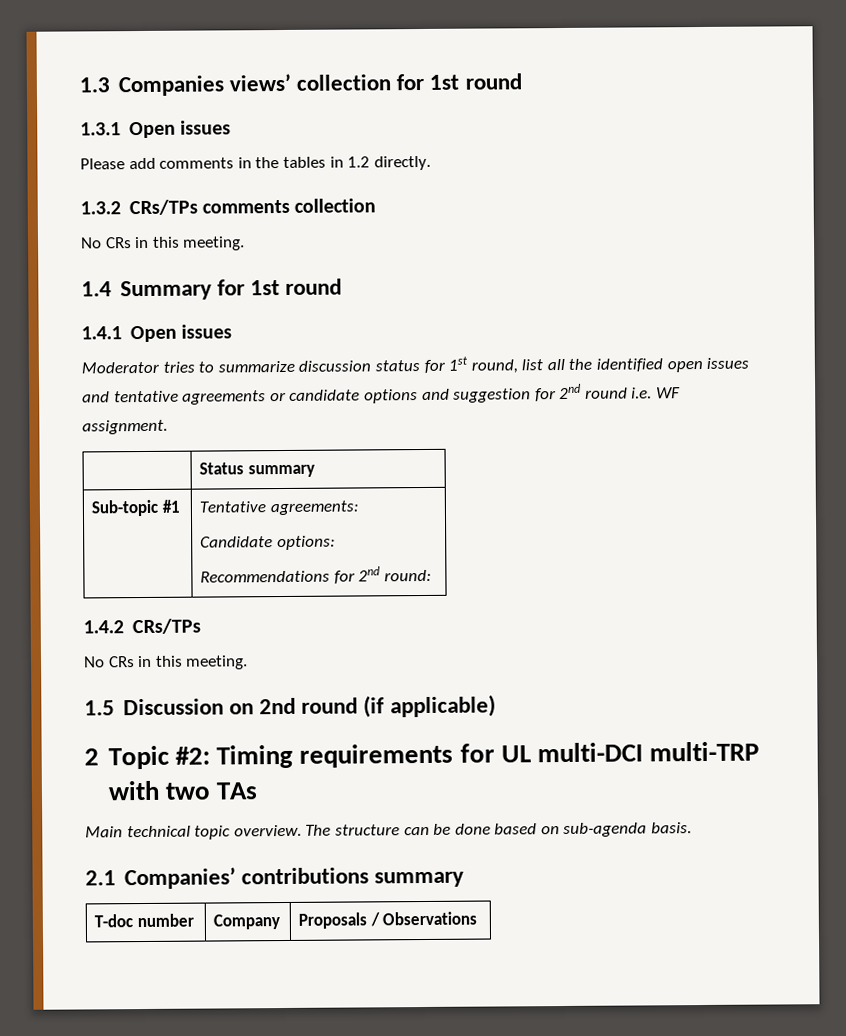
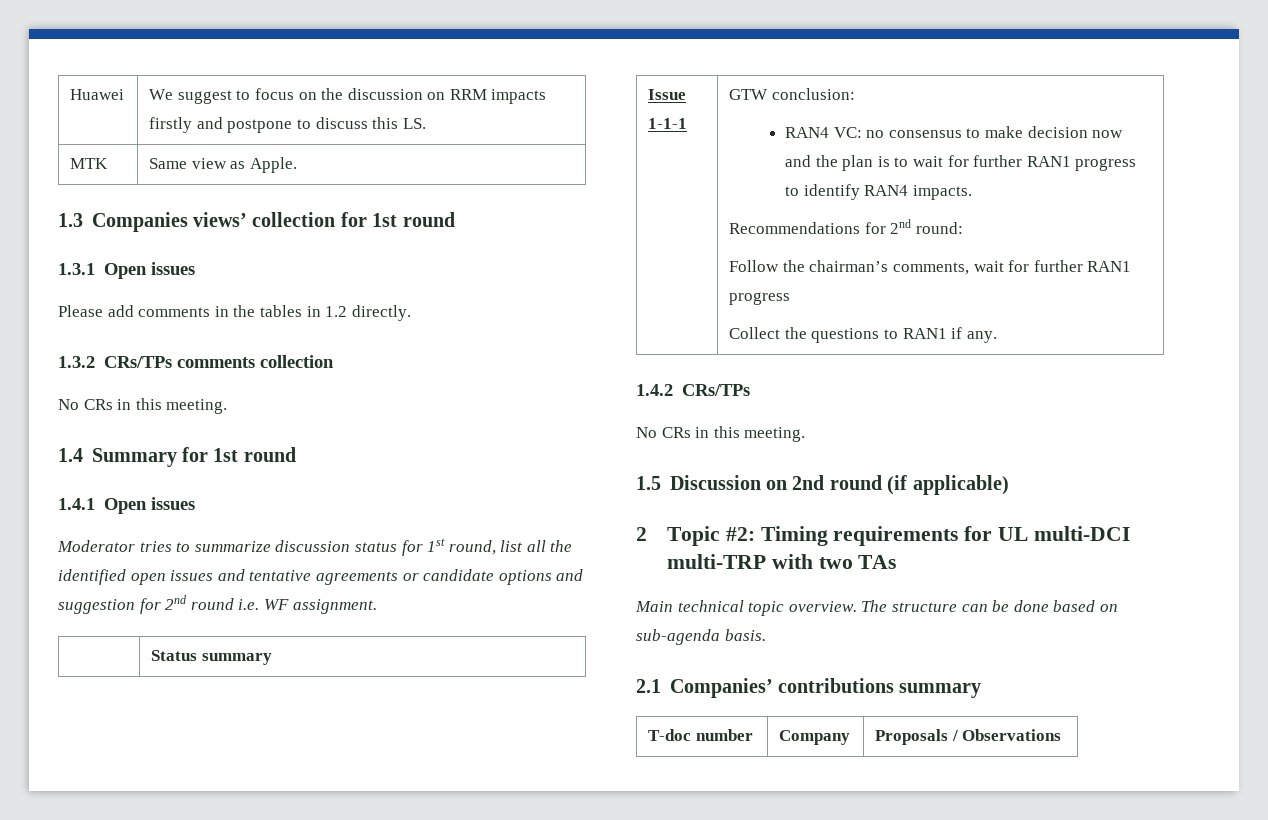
(79, 85) none -> [70,89,125,100] [149,88,547,104] [149,117,426,133] [70,158,109,169] [149,157,297,173] Huawei | We suggest to focus on the discussion on RRM impacts firstly and postpone to discuss this LS. // MTK | Same view as Apple. //
[91,499,180,517] [199,500,359,516] [200,535,336,551] [200,566,432,584] Sub-topic #1 | Tentative agreements: // Candidate options: // Recommendations for 2nd round: -> [648,89,687,100] [648,118,688,129] [729,88,855,100] [785,126,1124,138] [785,155,1137,171] [785,184,972,200] [729,219,963,234] [729,260,1132,275] [729,292,791,305] [729,327,997,343] Issue 1-1-1 | GTW conclusion: // RAN4 VC: no consensus to make decision now and the plan is to wait for further RAN1 progress to identify RAN4 impacts. // Recommendations for 2nd round: // Follow the chairman’s comments, wait for further RAN1 progress // Collect the questions to RAN1 if any.

